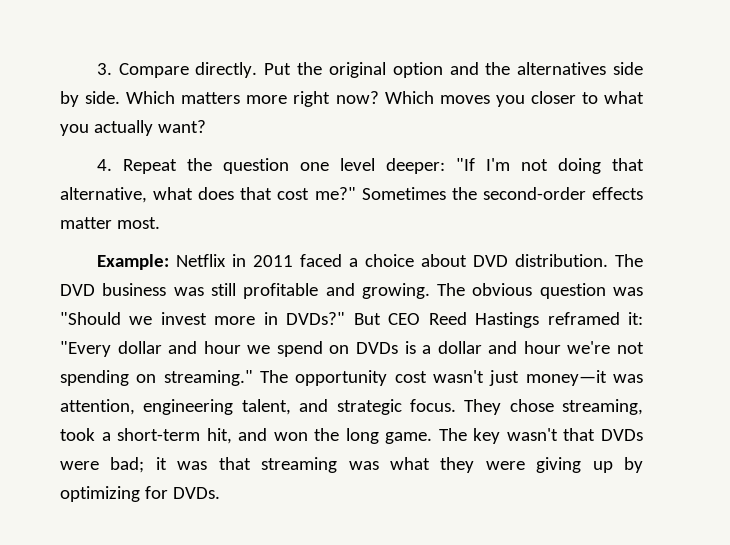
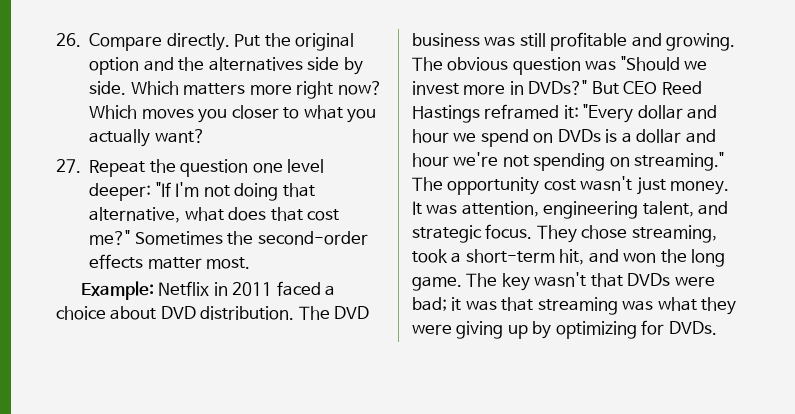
[96,63,112,75] 3. -> [56,33,81,47] 26.
[96,159,112,171] 4. -> [56,159,81,173] 27.
[525,370,607,386] money—it -> [670,181,730,195] [412,201,422,215] money. It

